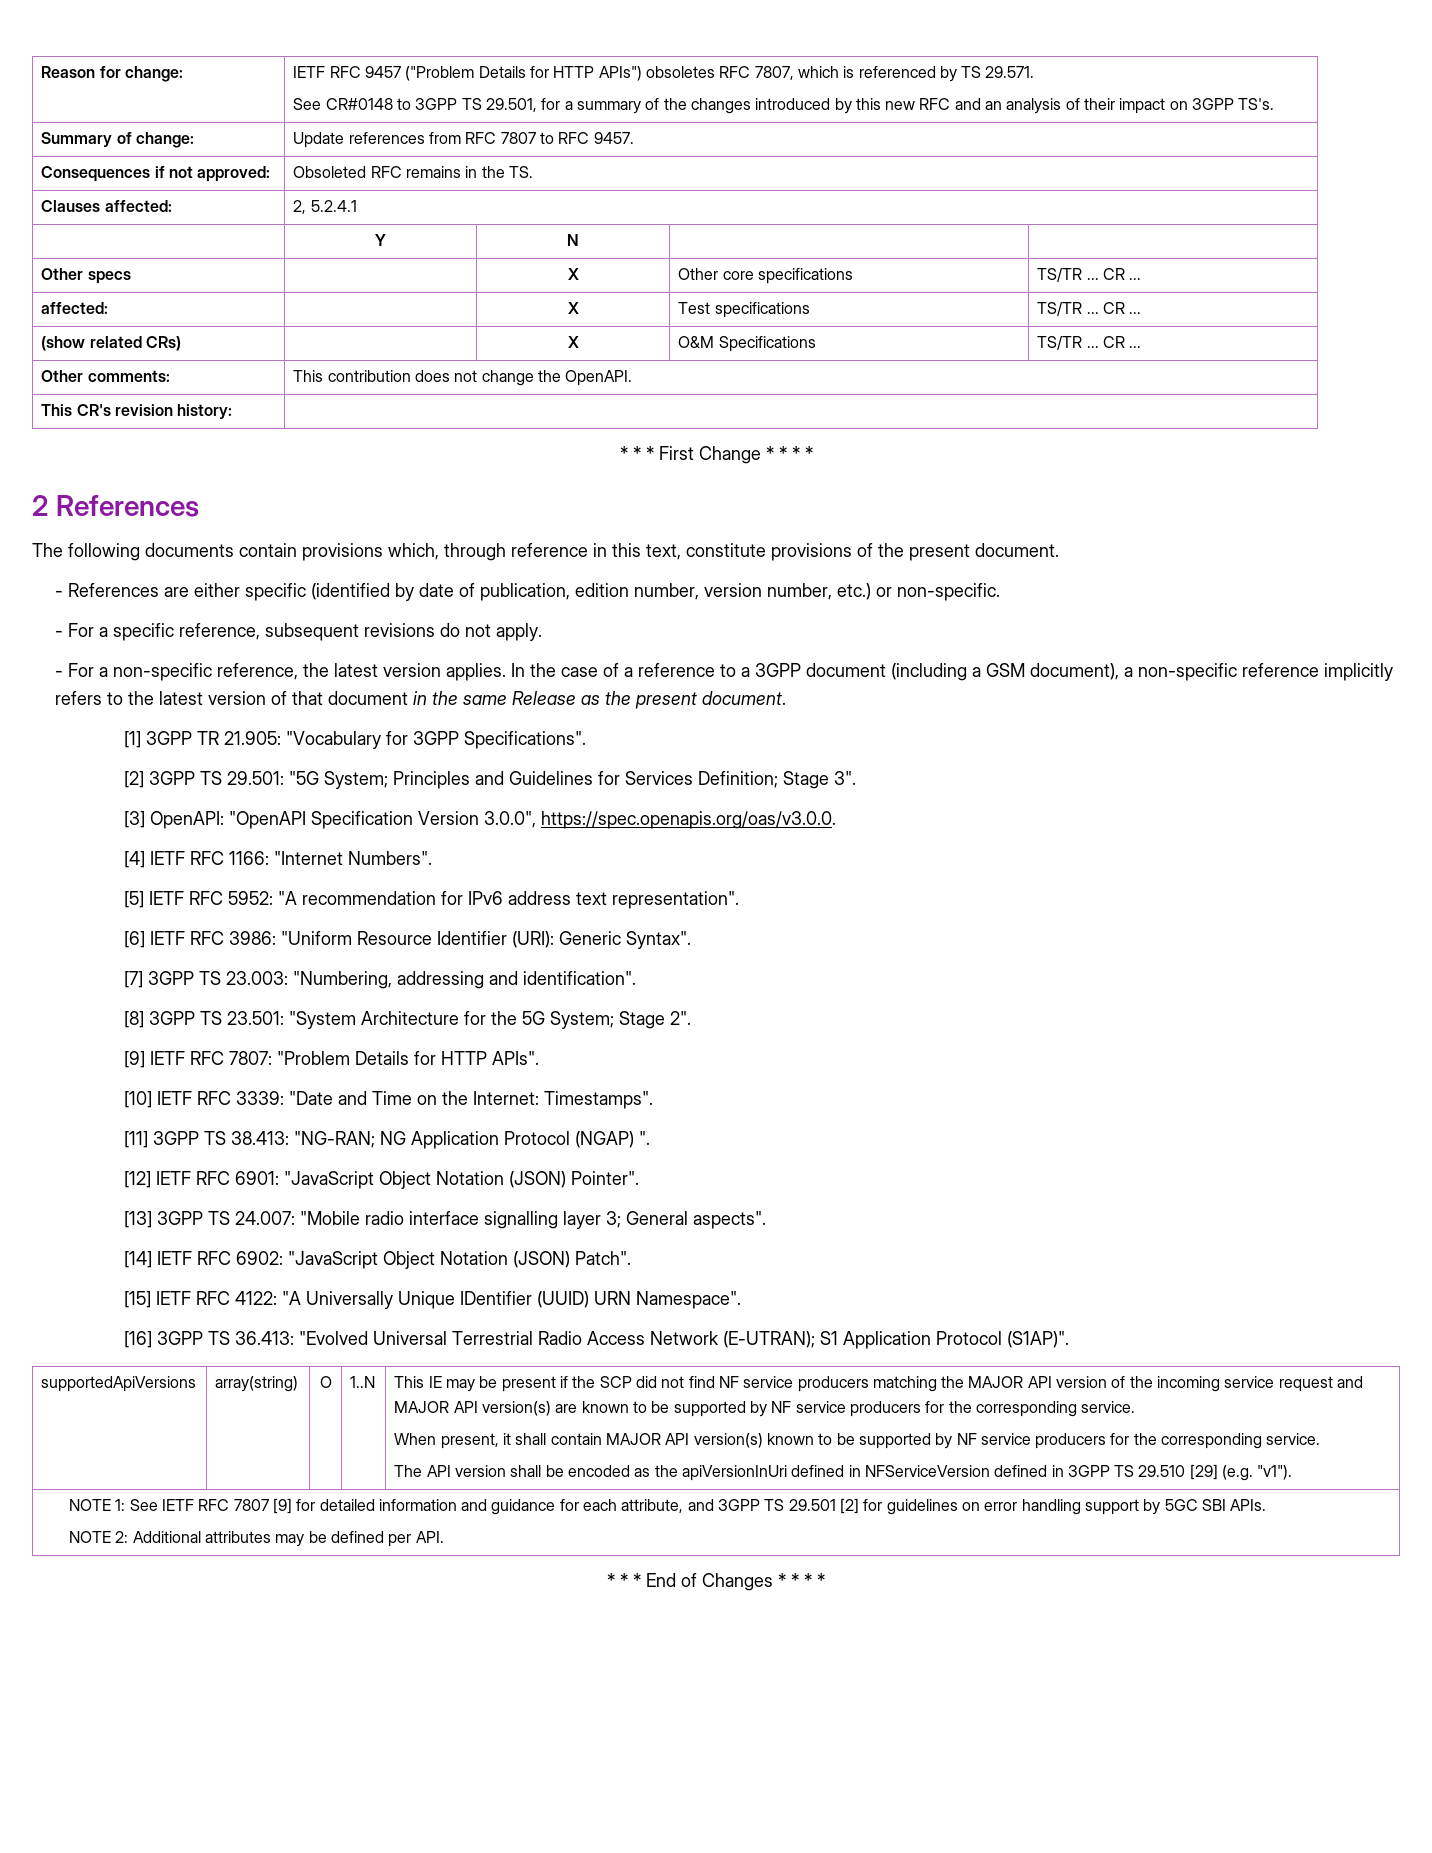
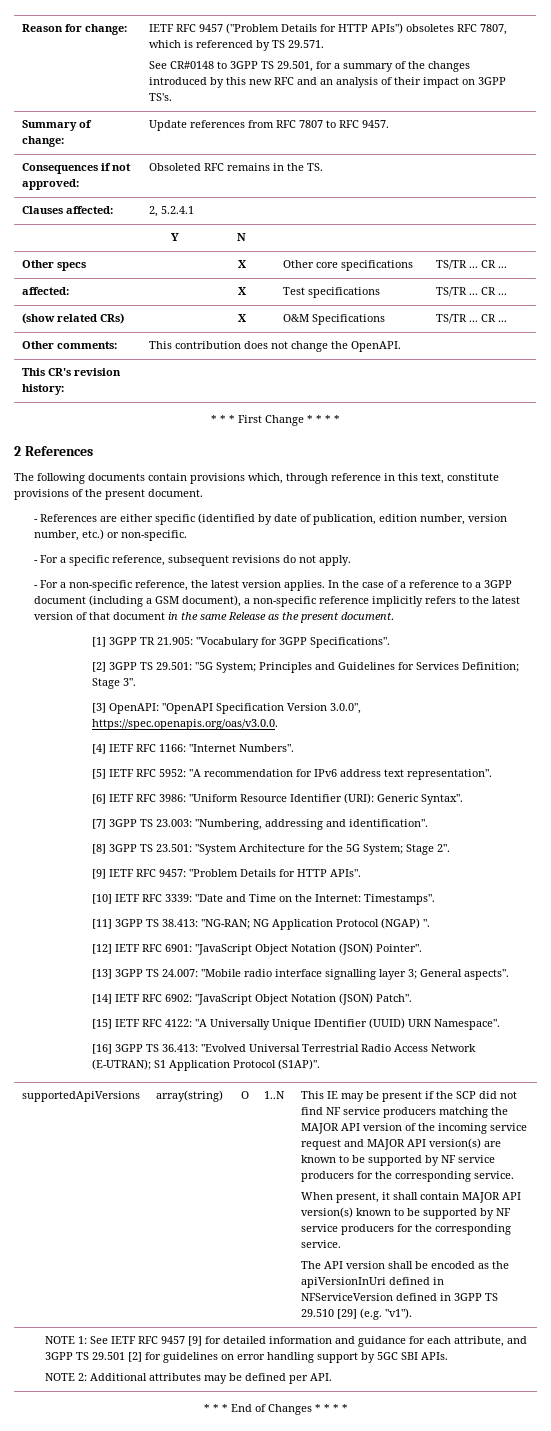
[228,1051,272,1065] 7807: -> [159,869,187,877] 9457:
[233,1499,269,1511] 7807 -> [161,1336,186,1344] 9457

